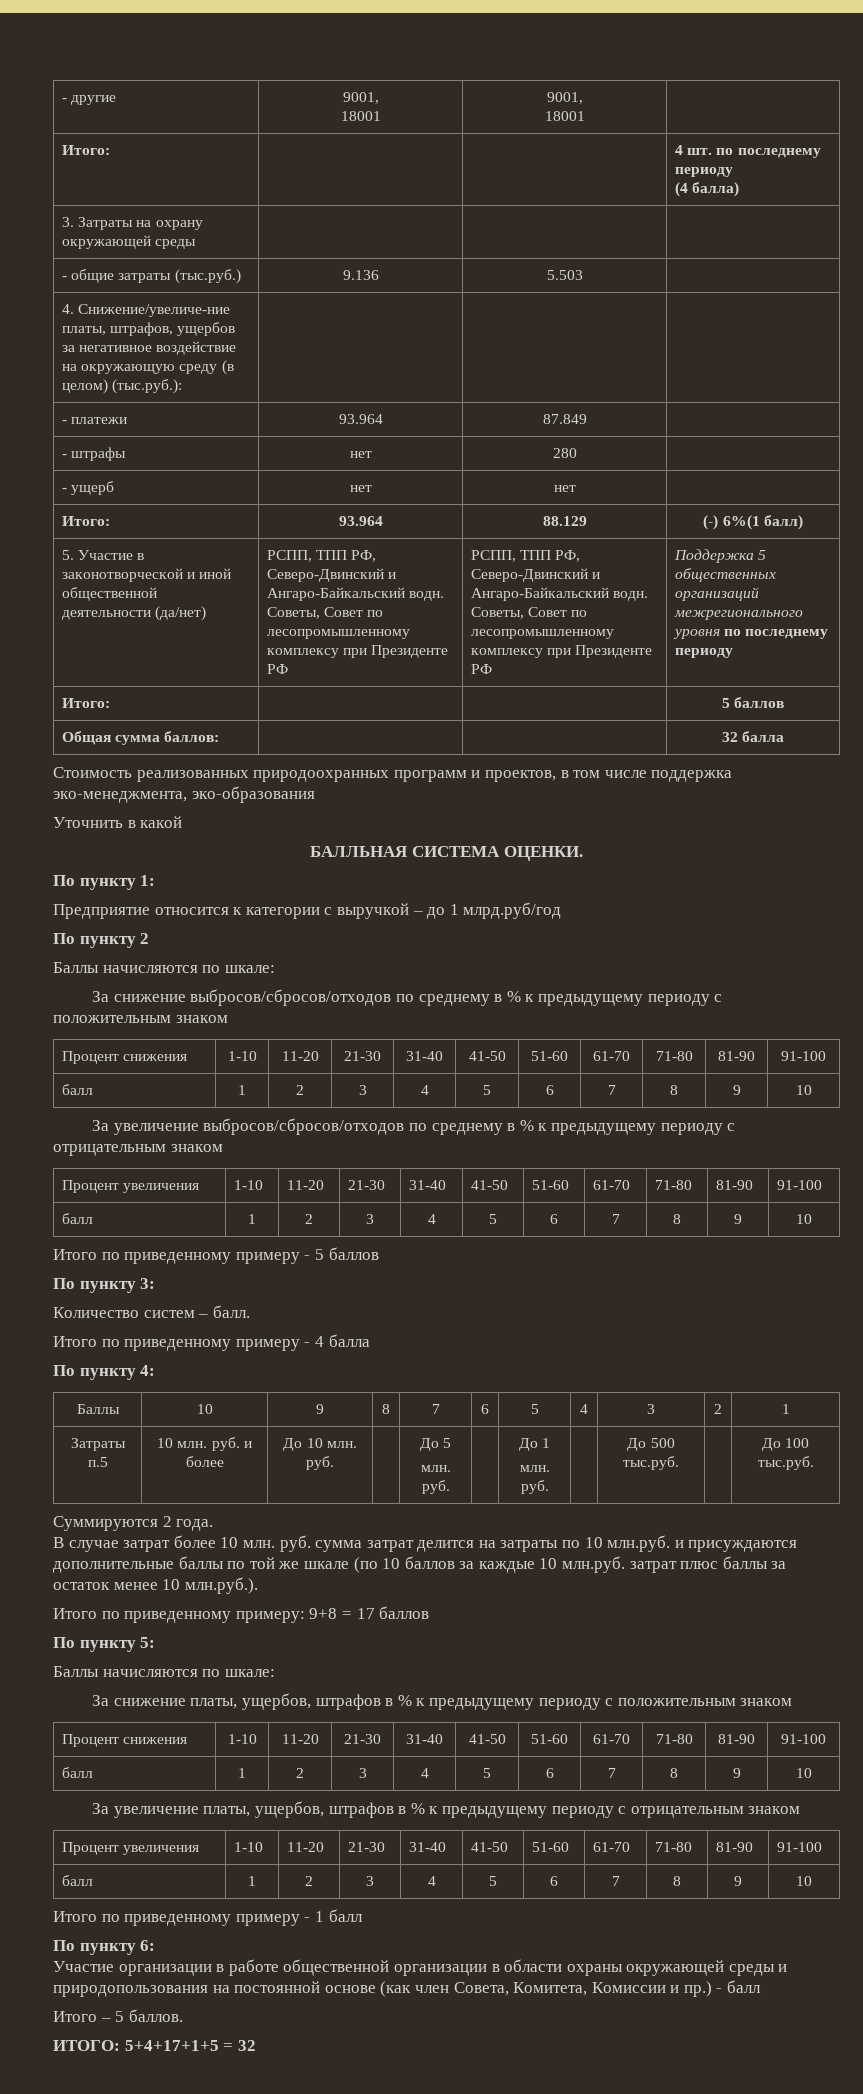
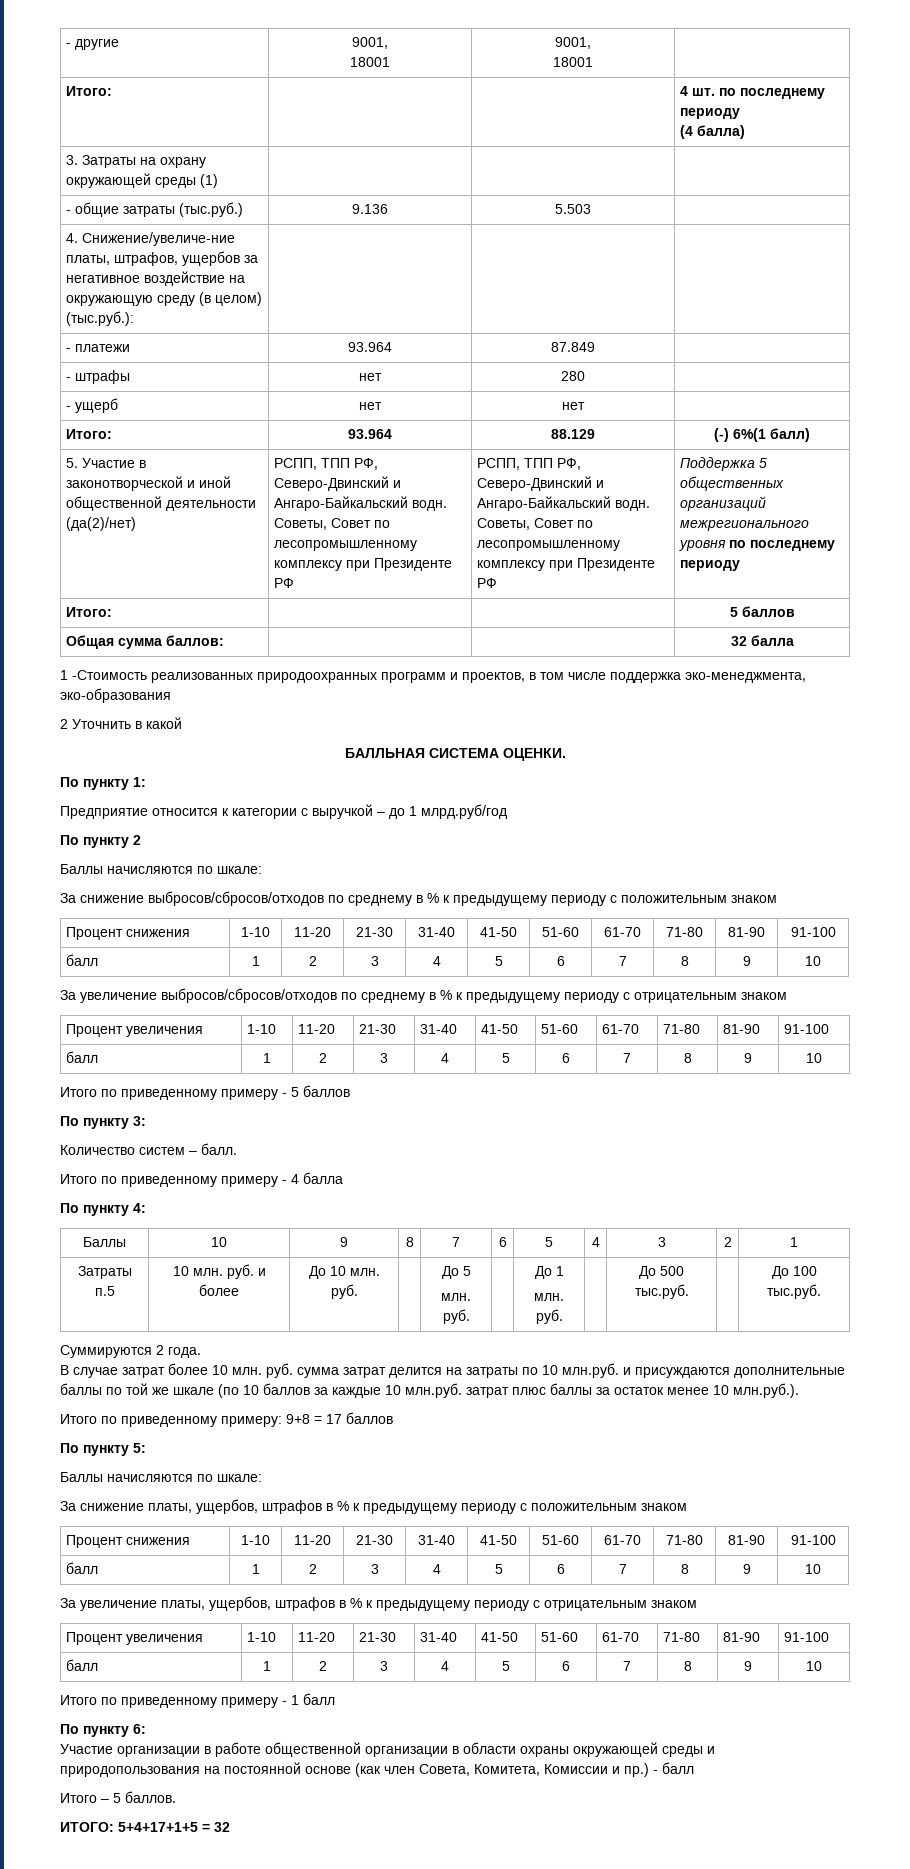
(197, 244) none -> [200,174,219,188] (1)
[155,606,207,621] (да/нет) -> [66,517,137,531] (да(2)/нет)
[53,767,132,778] Стоимость -> [60,670,147,680] 1 -Стоимость
(315, 794) none -> [60,719,68,729] 2

